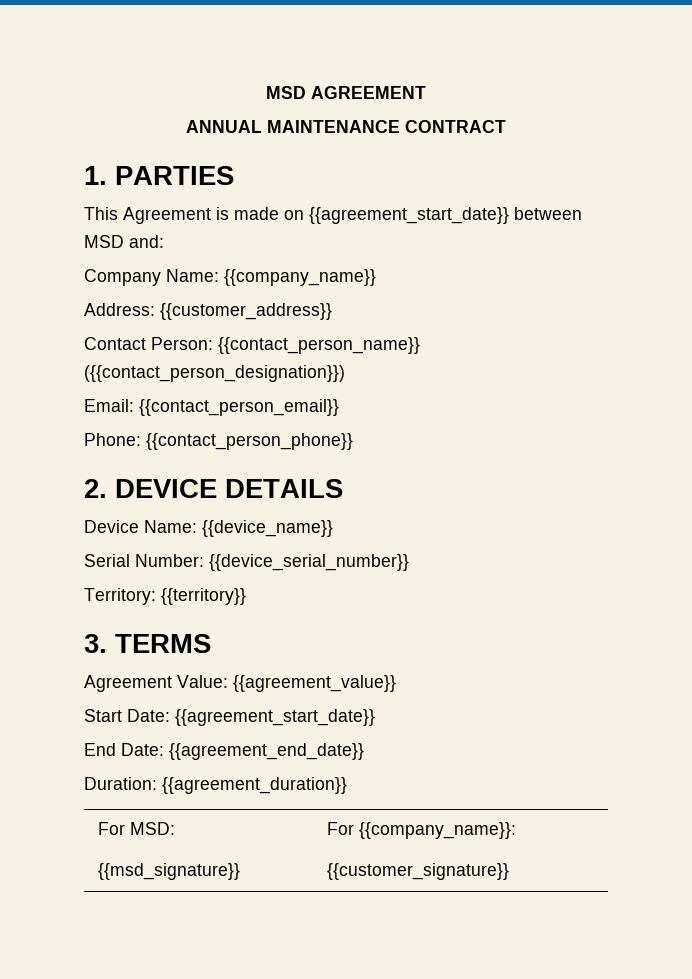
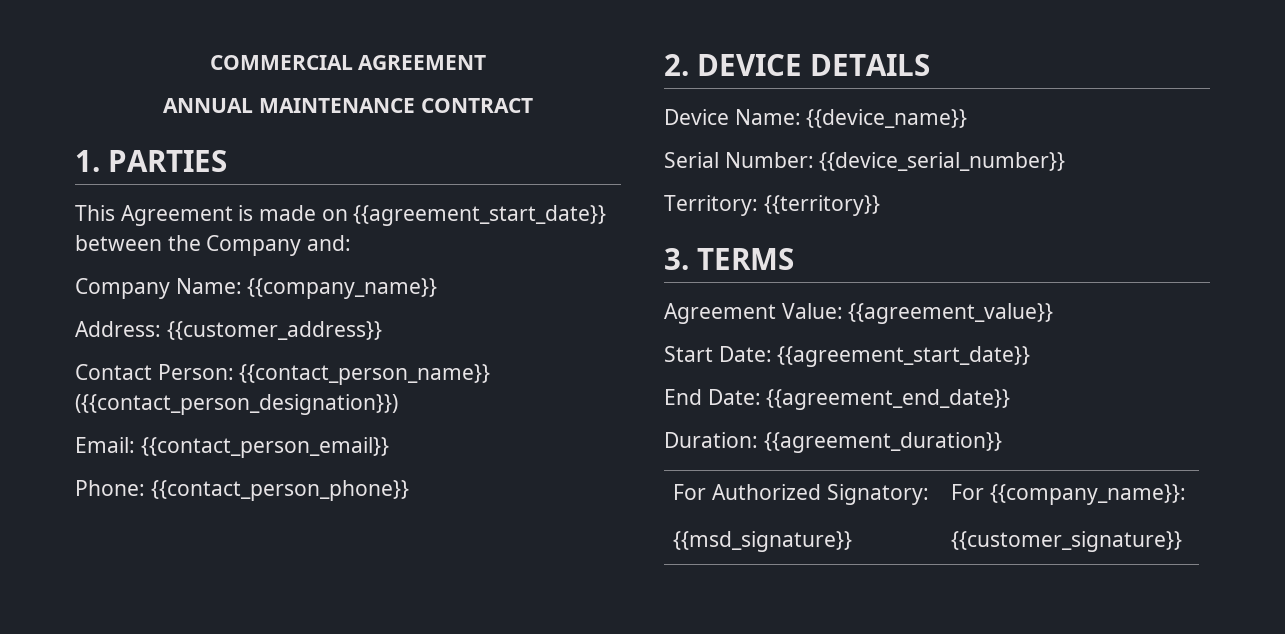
[266,86,306,99] MSD -> [209,55,353,70] COMMERCIAL
[84,235,124,248] MSD -> [167,235,302,256] the Company
[129,822,175,835] MSD: -> [711,484,929,505] Authorized Signatory:

